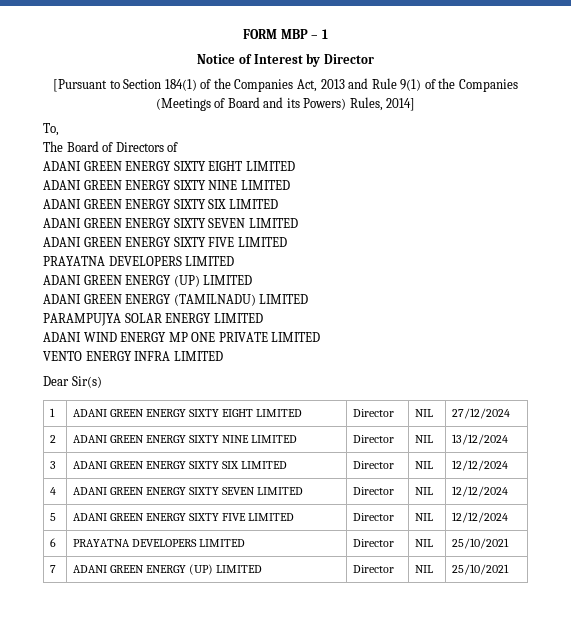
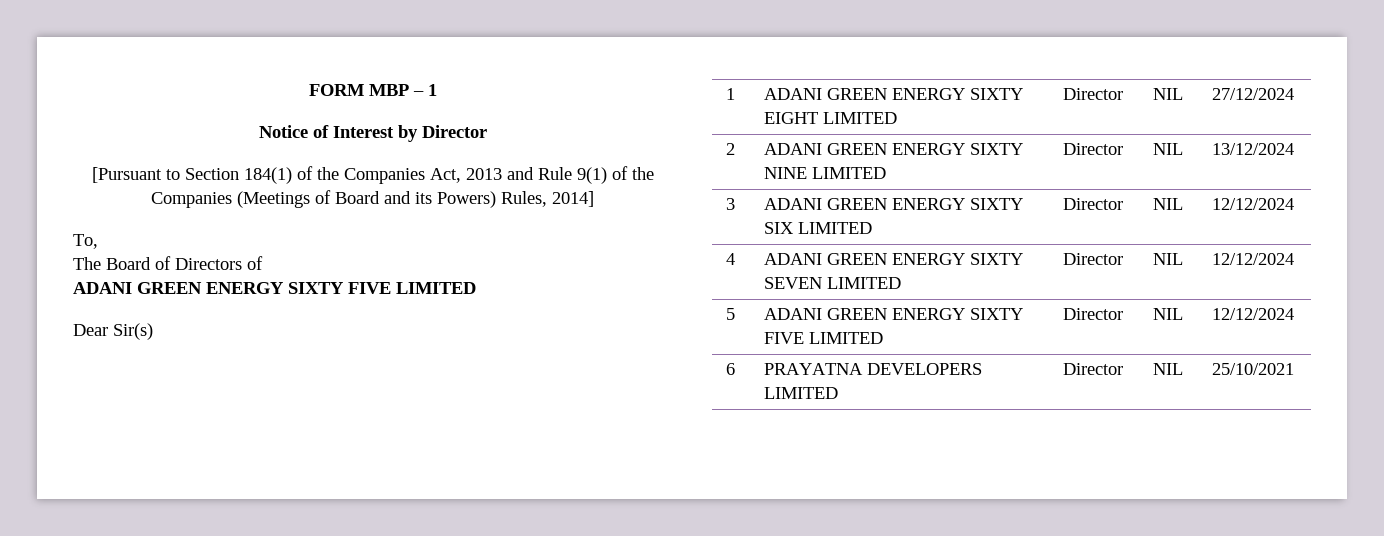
[43,161,295,171] [43,180,290,190] [43,199,278,209] [43,218,298,228] [43,237,287,247] [43,256,235,266] [43,275,253,287] [43,294,309,306] [43,313,263,326] [43,332,321,342] [43,351,223,361] // ADANI GREEN ENERGY SIXTY EIGHT LIMITED // ADANI GREEN ENERGY SIXTY NINE LIMITED // ADANI GREEN ENERGY SIXTY SIX LIMITED // ADANI GREEN ENERGY SIXTY SEVEN LIMITED // ADANI GREEN ENERGY SIXTY FIVE LIMITED // PRAYATNA DEVELOPERS LIMITED // ADANI GREEN ENERGY (UP) LIMITED // ADANI GREEN ENERGY (TAMILNADU) LIMITED // PARAMPUJYA SOLAR ENERGY LIMITED // ADANI WIND ENERGY MP ONE PRIVATE LIMITED // VENTO ENERGY INFRA LIMITED -> [73,282,476,294] // ADANI GREEN ENERGY SIXTY FIVE LIMITED
[49,565,56,573] [72,564,263,575] [352,565,394,573] [414,565,433,573] [451,564,509,575] // 7 | ADANI GREEN ENERGY (UP) LIMITED | Director | NIL | 25/10/2021 -> (1295, 369) none

